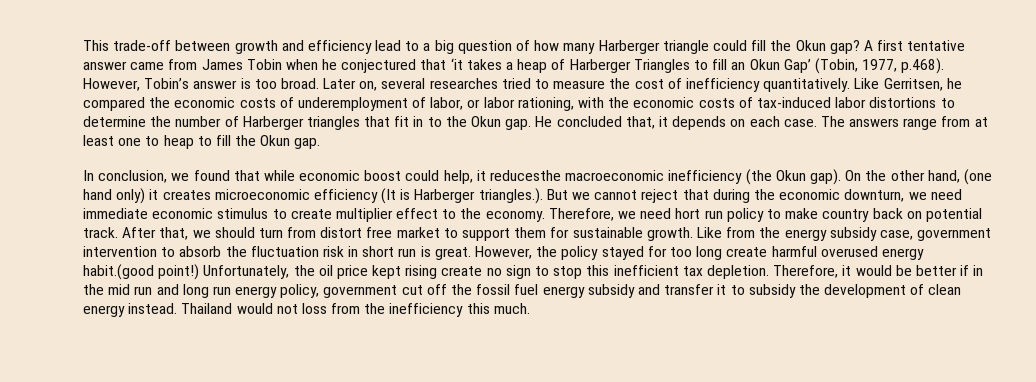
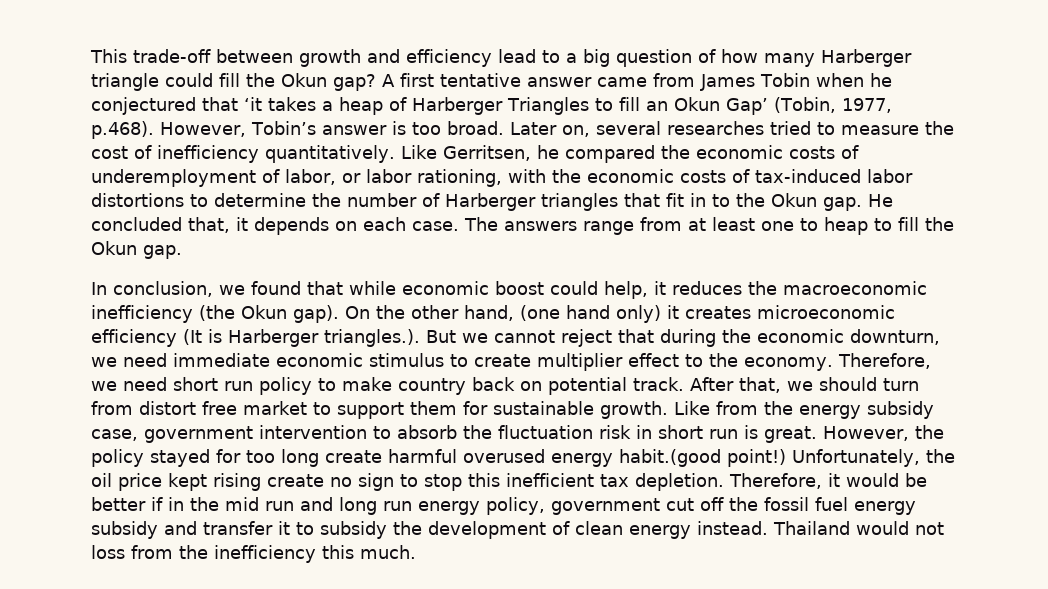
[490,170,562,181] reducesthe -> [672,281,777,295] reduces the
[675,208,701,219] hort -> [173,377,218,391] short

